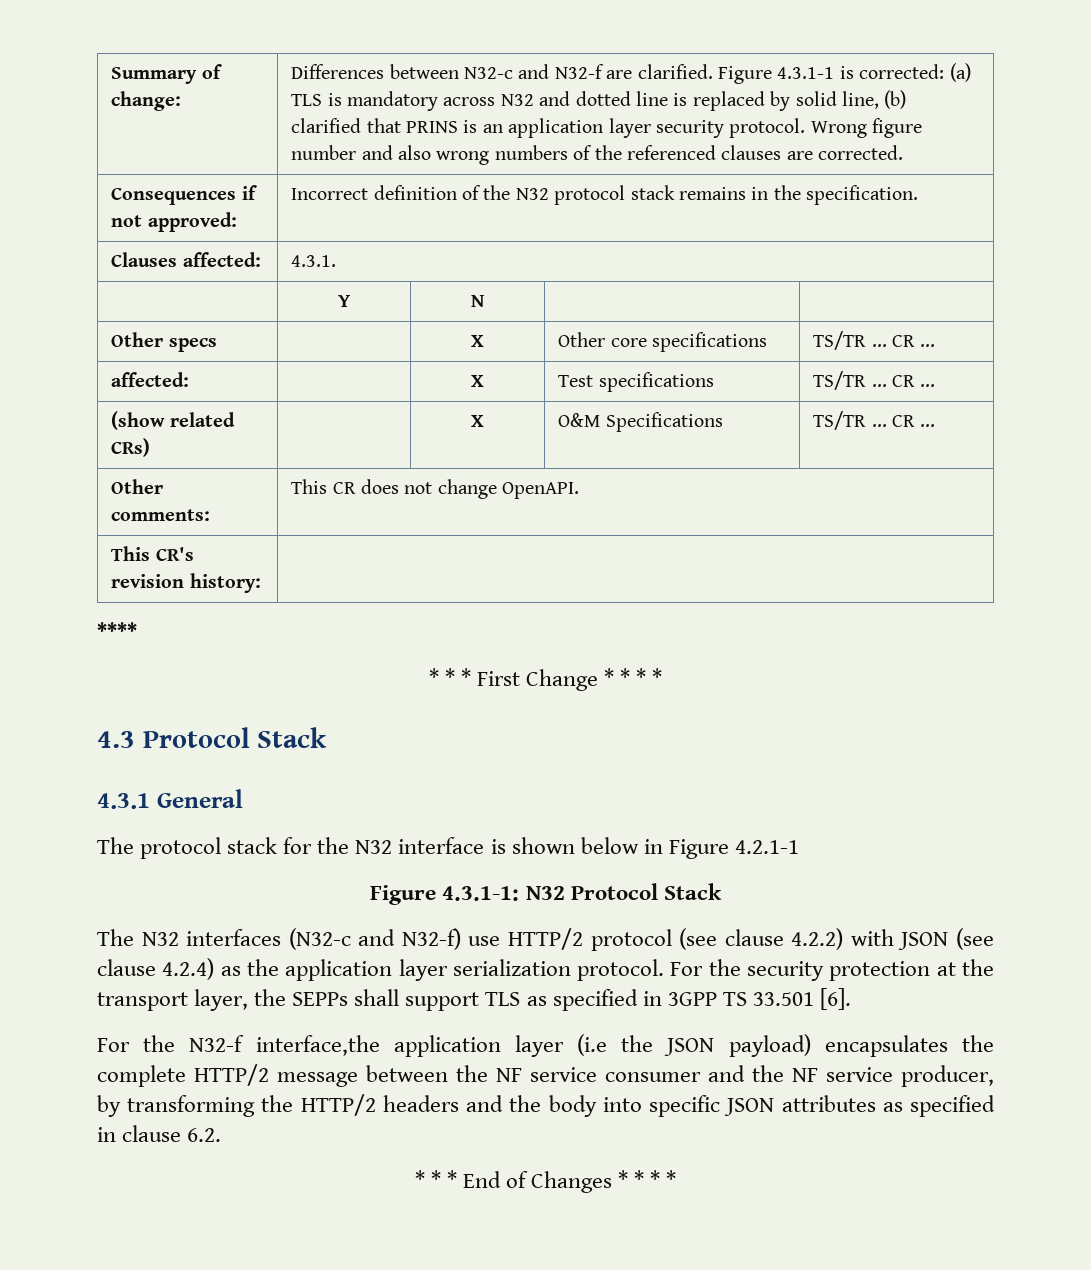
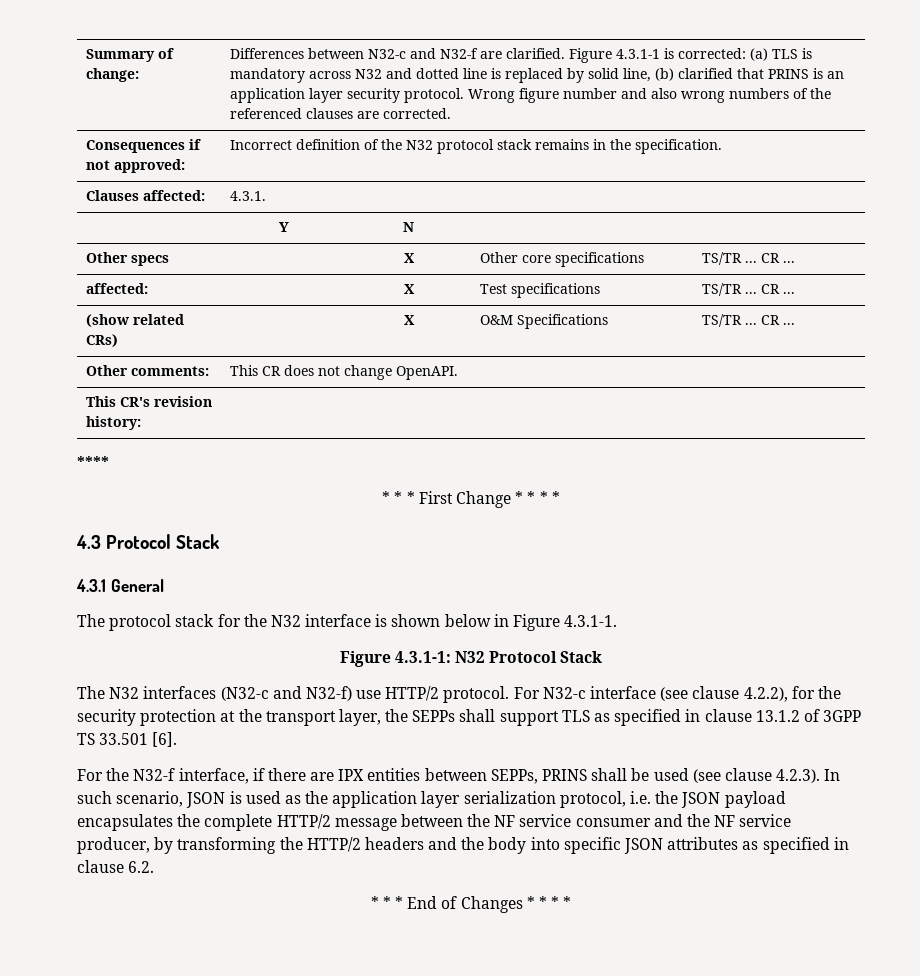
[734,840,799,854] 4.2.1-1 -> [564,615,618,627] 4.3.1-1.
[590,928,994,951] [97,958,704,981] protocol (see clause 4.2.2) with JSON (see clause 4.2.4) as the application layer serialization protocol. For -> [443,686,815,703] protocol. For N32-c interface (see clause 4.2.2), for
(662, 998) none -> [704,709,820,722] clause 13.1.2 of
[255,1034,608,1057] interface,the application layer (i.e -> [178,768,841,784] [77,791,652,808] interface, if there are IPX entities between SEPPs, PRINS shall be used (see clause 4.2.3). In such scenario, JSON is used as the application layer serialization protocol, i.e.
[728,1034,811,1057] payload) -> [724,791,786,808] payload

